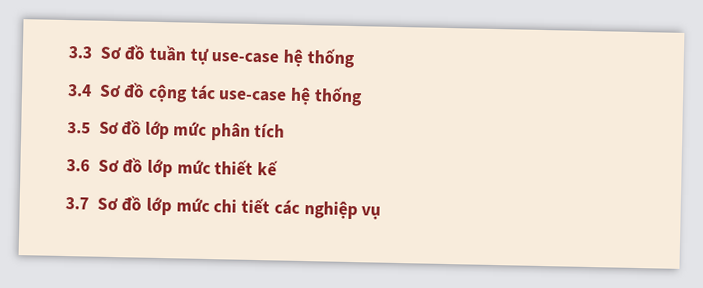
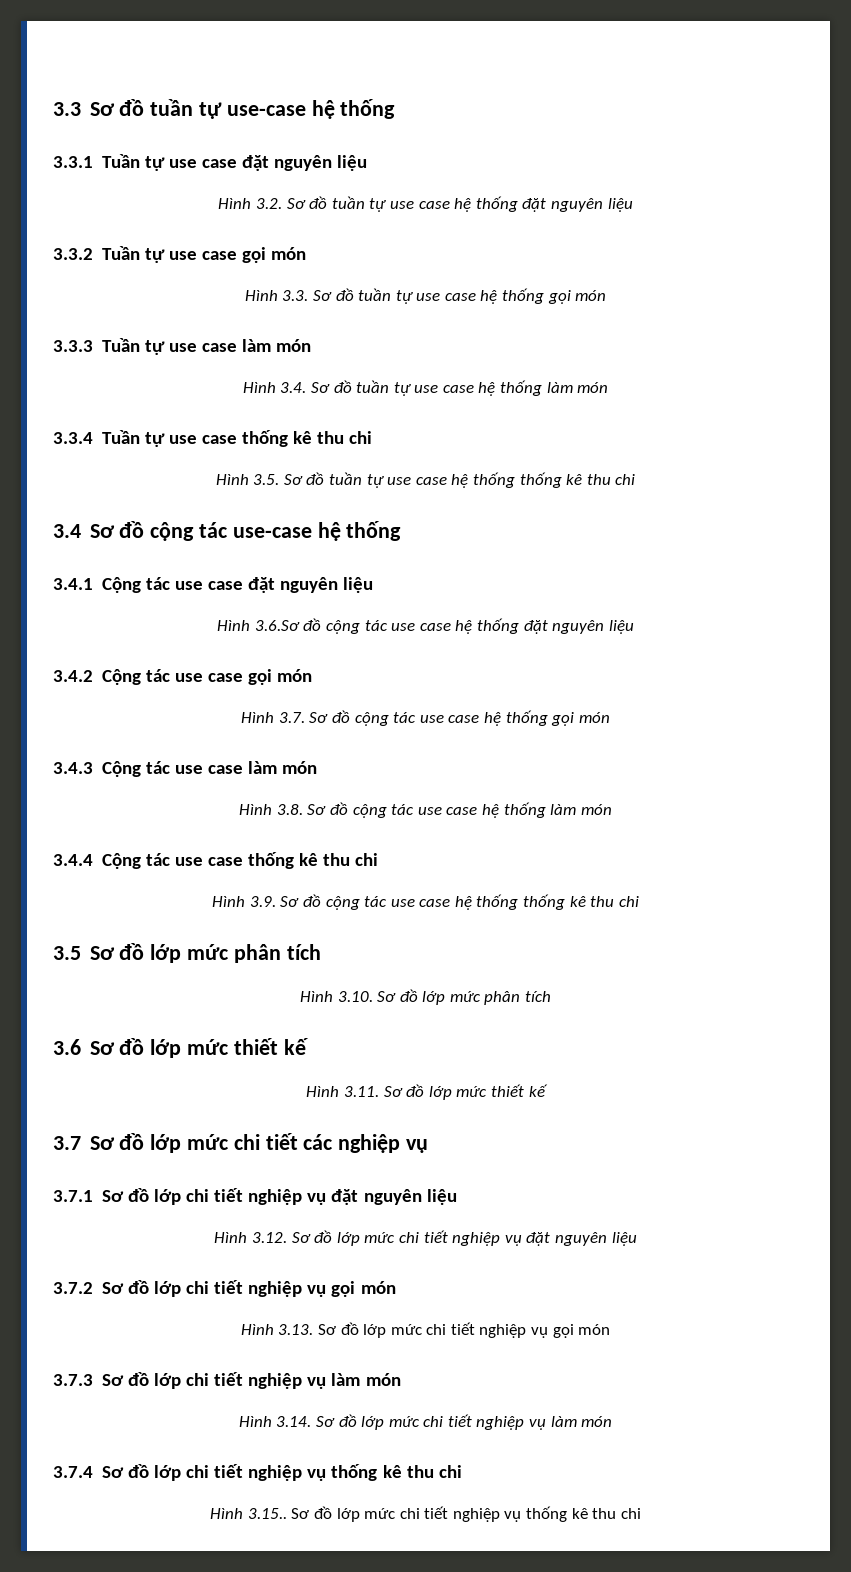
(355, 58) none -> [53,154,368,171] [218,196,633,212] [53,246,307,263] [244,288,607,304] [53,338,312,355] [242,380,609,396] [53,430,373,447] [215,472,636,488] // 3.3.1 Tuần tự use case đặt nguyên liệu // Hình 3.2. Sơ đồ tuần tự use case hệ thống đặt nguyên liệu // 3.3.2 Tuần tự use case gọi món // Hình 3.3. Sơ đồ tuần tự use case hệ thống gọi món // 3.3.3 Tuần tự use case làm món // Hình 3.4. Sơ đồ tuần tự use case hệ thống làm món // 3.3.4 Tuần tự use case thống kê thu chi // Hình 3.5. Sơ đồ tuần tự use case hệ thống thống kê thu chi
[67,122,91,134] 3.5 -> [53,577,374,593] [217,618,634,634] [53,669,313,685] [241,710,610,726] [53,761,318,777] [239,802,612,818] [53,852,379,869] [212,894,639,910] [53,943,321,963] [299,991,373,1002] 3.4.1 Cộng tác use case đặt nguyên liệu // Hình 3.6.Sơ đồ cộng tác use case hệ thống đặt nguyên liệu // 3.4.2 Cộng tác use case gọi món // Hình 3.7. Sơ đồ cộng tác use case hệ thống gọi món // 3.4.3 Cộng tác use case làm món // Hình 3.8. Sơ đồ cộng tác use case hệ thống làm món // 3.4.4 Cộng tác use case thống kê thu chi // Hình 3.9. Sơ đồ cộng tác use case hệ thống thống kê thu chi // 3.5 Sơ đồ lớp mức phân tích // Hình 3.10.
(279, 168) none -> [306,1084,548,1100] // Hình 3.11. Sơ đồ lớp mức thiết kế
(382, 213) none -> [53,1188,457,1205] [214,1230,637,1246] [53,1280,396,1297] [240,1322,611,1338] [53,1372,401,1389] [238,1414,613,1430] [53,1464,462,1481] [210,1506,641,1522] // 3.7.1 Sơ đồ lớp chi tiết nghiệp vụ đặt nguyên liệu // Hình 3.12. Sơ đồ lớp mức chi tiết nghiệp vụ đặt nguyên liệu // 3.7.2 Sơ đồ lớp chi tiết nghiệp vụ gọi món // Hình 3.13. Sơ đồ lớp mức chi tiết nghiệp vụ gọi món // 3.7.3 Sơ đồ lớp chi tiết nghiệp vụ làm món // Hình 3.14. Sơ đồ lớp mức chi tiết nghiệp vụ làm món // 3.7.4 Sơ đồ lớp chi tiết nghiệp vụ thống kê thu chi // Hình 3.15.. Sơ đồ lớp mức chi tiết nghiệp vụ thống kê thu chi

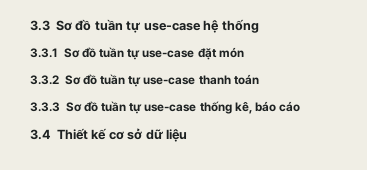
[101,154,368,171] [218,196,633,212] [53,246,307,263] [244,288,607,304] [53,338,312,355] [242,380,609,396] [53,430,373,447] [215,472,636,488] [53,521,402,541] [53,577,374,593] [217,618,634,634] [53,669,313,685] [241,710,610,726] [53,761,318,777] [239,802,612,818] [53,852,379,869] [212,894,639,910] [53,943,321,963] [299,989,552,1005] [53,1038,309,1058] [306,1084,548,1100] [53,1133,428,1153] [53,1188,457,1205] [214,1230,637,1246] [53,1280,396,1297] [240,1322,611,1338] [53,1372,401,1389] [238,1414,613,1430] [53,1464,462,1481] [210,1506,641,1522] Tuần tự use case đặt nguyên liệu // Hình 3.2. Sơ đồ tuần tự use case hệ thống đặt nguyên liệu // 3.3.2 Tuần tự use case gọi món // Hình 3.3. Sơ đồ tuần tự use case hệ thống gọi món // 3.3.3 Tuần tự use case làm món // Hình 3.4. Sơ đồ tuần tự use case hệ thống làm món // 3.3.4 Tuần tự use case thống kê thu chi // Hình 3.5. Sơ đồ tuần tự use case hệ thống thống kê thu chi // 3.4 Sơ đồ cộng tác use-case hệ thống // 3.4.1 Cộng tác use case đặt nguyên liệu // Hình 3.6.Sơ đồ cộng tác use case hệ thống đặt nguyên liệu // 3.4.2 Cộng tác use case gọi món // Hình 3.7. Sơ đồ cộng tác use case hệ thống gọi món // 3.4.3 Cộng tác use case làm món // Hình 3.8. Sơ đồ cộng tác use case hệ thống làm món // 3.4.4 Cộng tác use case thống kê thu chi // Hình 3.9. Sơ đồ cộng tác use case hệ thống thống kê thu chi // 3.5 Sơ đồ lớp mức phân tích // Hình 3.10. Sơ đồ lớp mức phân tích // 3.6 Sơ đồ lớp mức thiết kế // Hình 3.11. Sơ đồ lớp mức thiết kế // 3.7 Sơ đồ lớp mức chi tiết các nghiệp vụ // 3.7.1 Sơ đồ lớp chi tiết nghiệp vụ đặt nguyên liệu // Hình 3.12. Sơ đồ lớp mức chi tiết nghiệp vụ đặt nguyên liệu // 3.7.2 Sơ đồ lớp chi tiết nghiệp vụ gọi món // Hình 3.13. Sơ đồ lớp mức chi tiết nghiệp vụ gọi món // 3.7.3 Sơ đồ lớp chi tiết nghiệp vụ làm món // Hình 3.14. Sơ đồ lớp mức chi tiết nghiệp vụ làm món // 3.7.4 Sơ đồ lớp chi tiết nghiệp vụ thống kê thu chi // Hình 3.15.. Sơ đồ lớp mức chi tiết nghiệp vụ thống kê thu chi -> [63,47,244,60] [30,74,259,87] [30,101,301,114] [30,128,188,142] Sơ đồ tuần tự use-case đặt món // 3.3.2 Sơ đồ tuần tự use-case thanh toán // 3.3.3 Sơ đồ tuần tự use-case thống kê, báo cáo // 3.4 Thiết kế cơ sở dữ liệu

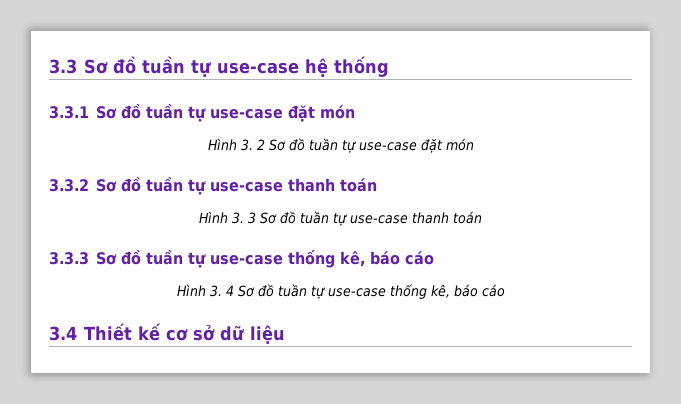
(244, 52) none -> [207,138,474,153] // Hình 3. 2 Sơ đồ tuần tự use-case đặt món
(259, 79) none -> [199,211,482,226] // Hình 3. 3 Sơ đồ tuần tự use-case thanh toán
(301, 106) none -> [176,284,505,299] // Hình 3. 4 Sơ đồ tuần tự use-case thống kê, báo cáo

